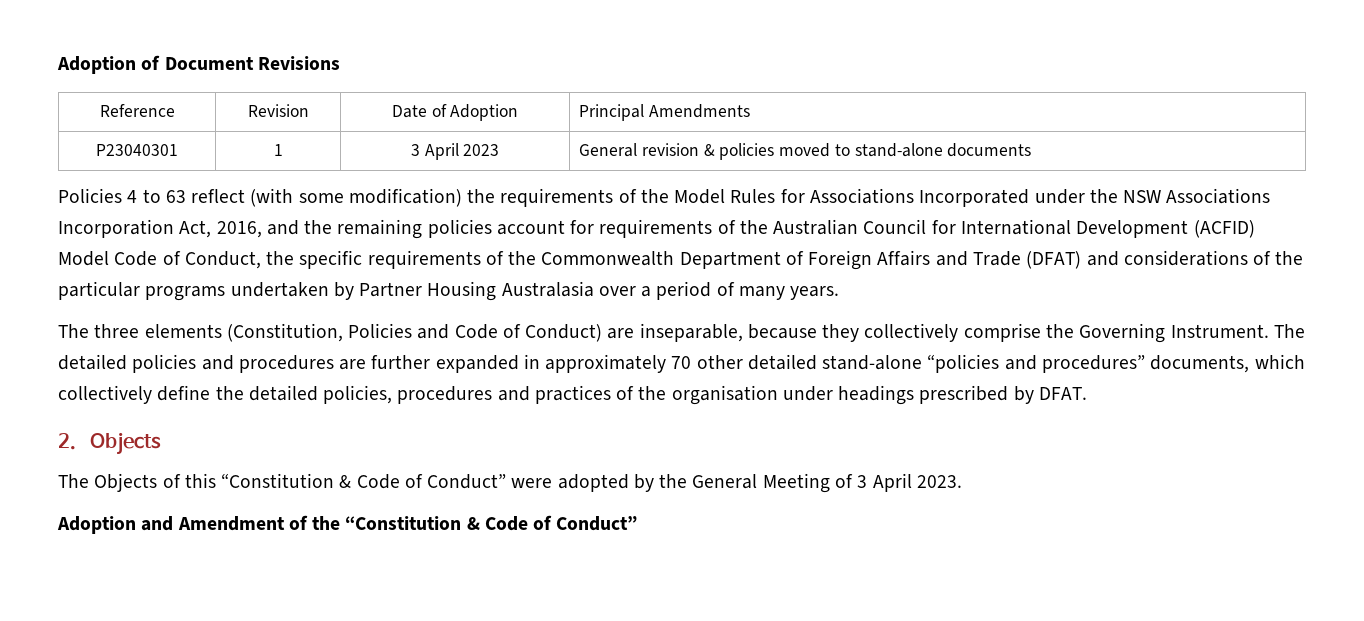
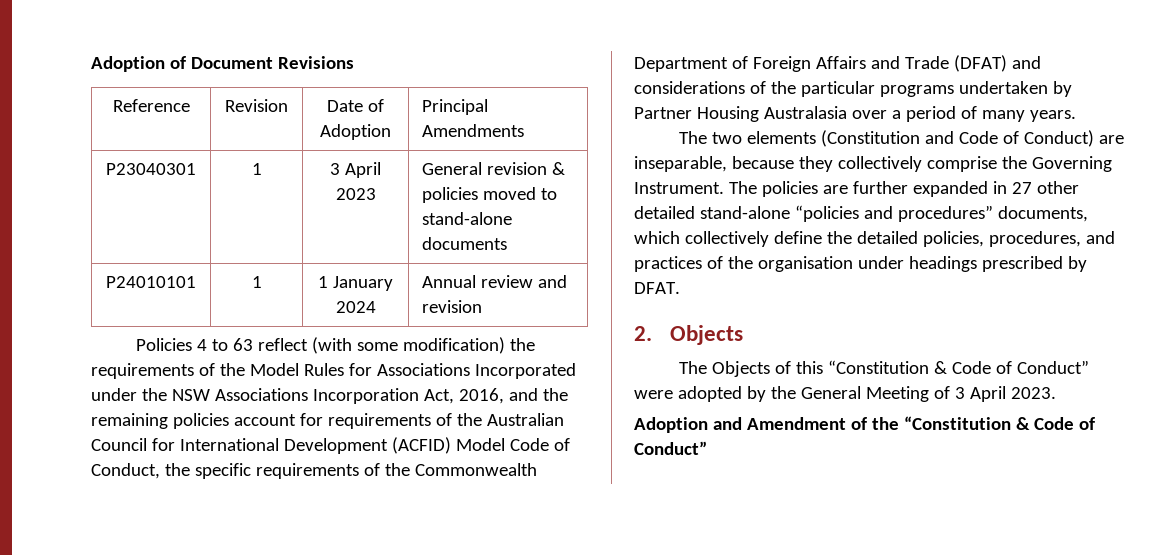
(1032, 150) none -> [106,276,196,288] [251,276,262,288] [318,276,393,291] [335,301,376,313] [422,275,568,288] [422,300,483,313] // P24010101 | 1 | 1 January 2024 | Annual review and revision
[94,323,413,342] three elements (Constitution, Policies -> [711,130,920,147] two elements (Constitution
[58,354,334,373] detailed policies and procedures -> [761,181,818,197] policies
[545,354,692,373] approximately 70 -> [1011,182,1032,194] 27
[397,386,493,404] procedures -> [988,231,1081,247] procedures,

